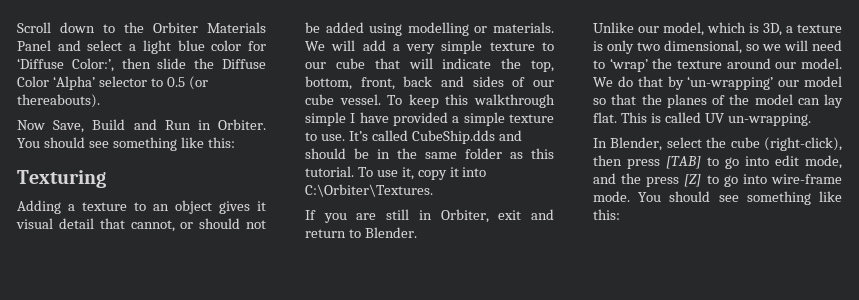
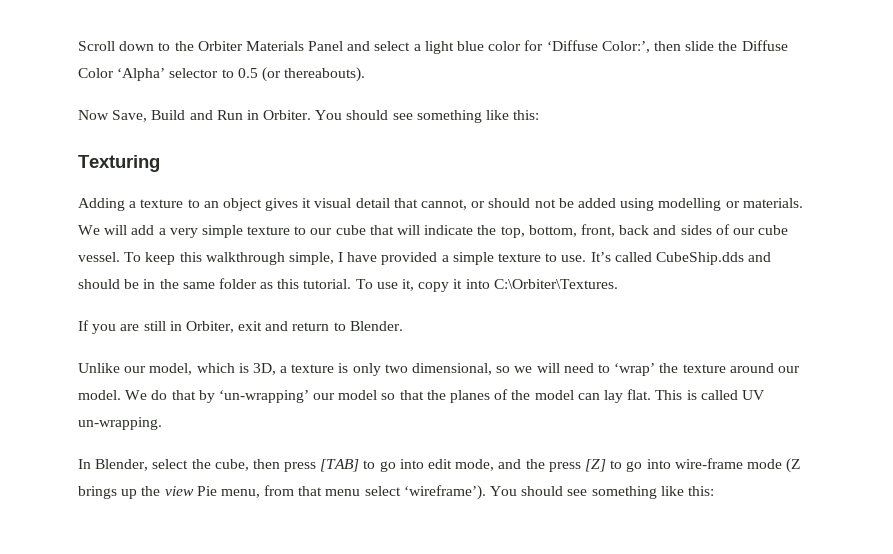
[305,112,346,126] simple -> [288,252,334,265] simple,
[730,137,842,151] cube (right-click), -> [214,459,249,471] cube,
[593,191,630,202] mode. -> [746,458,801,473] [78,485,486,500] mode (Z brings up the view Pie menu, from that menu select ‘wireframe’).

